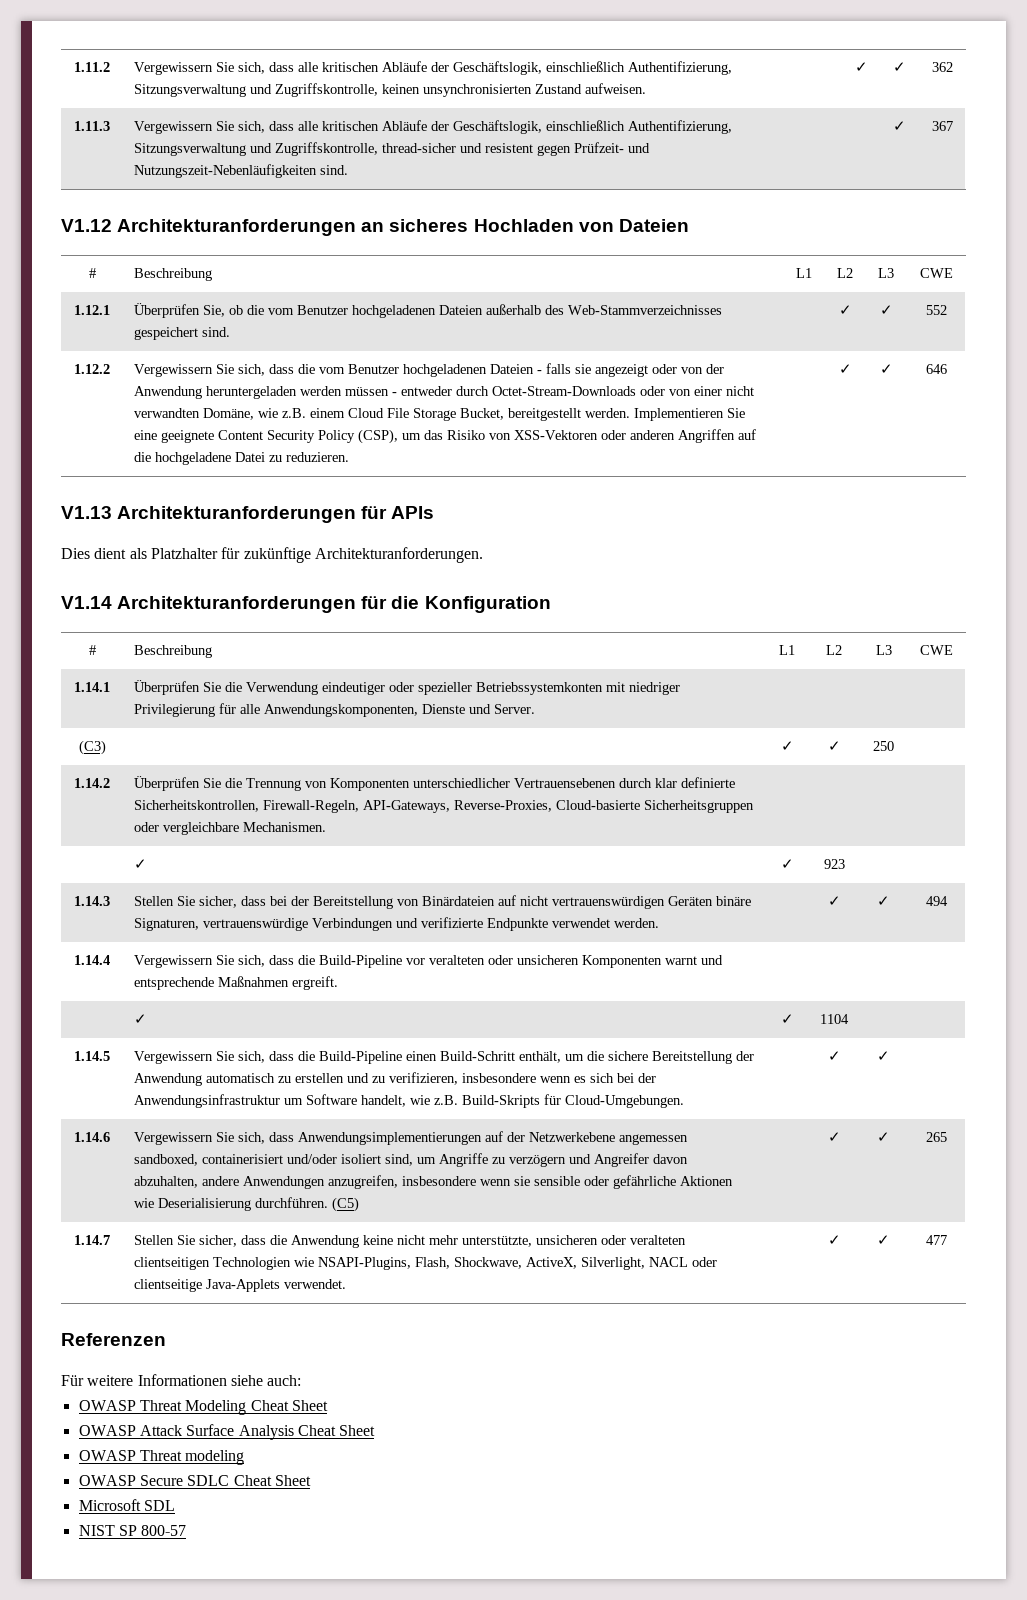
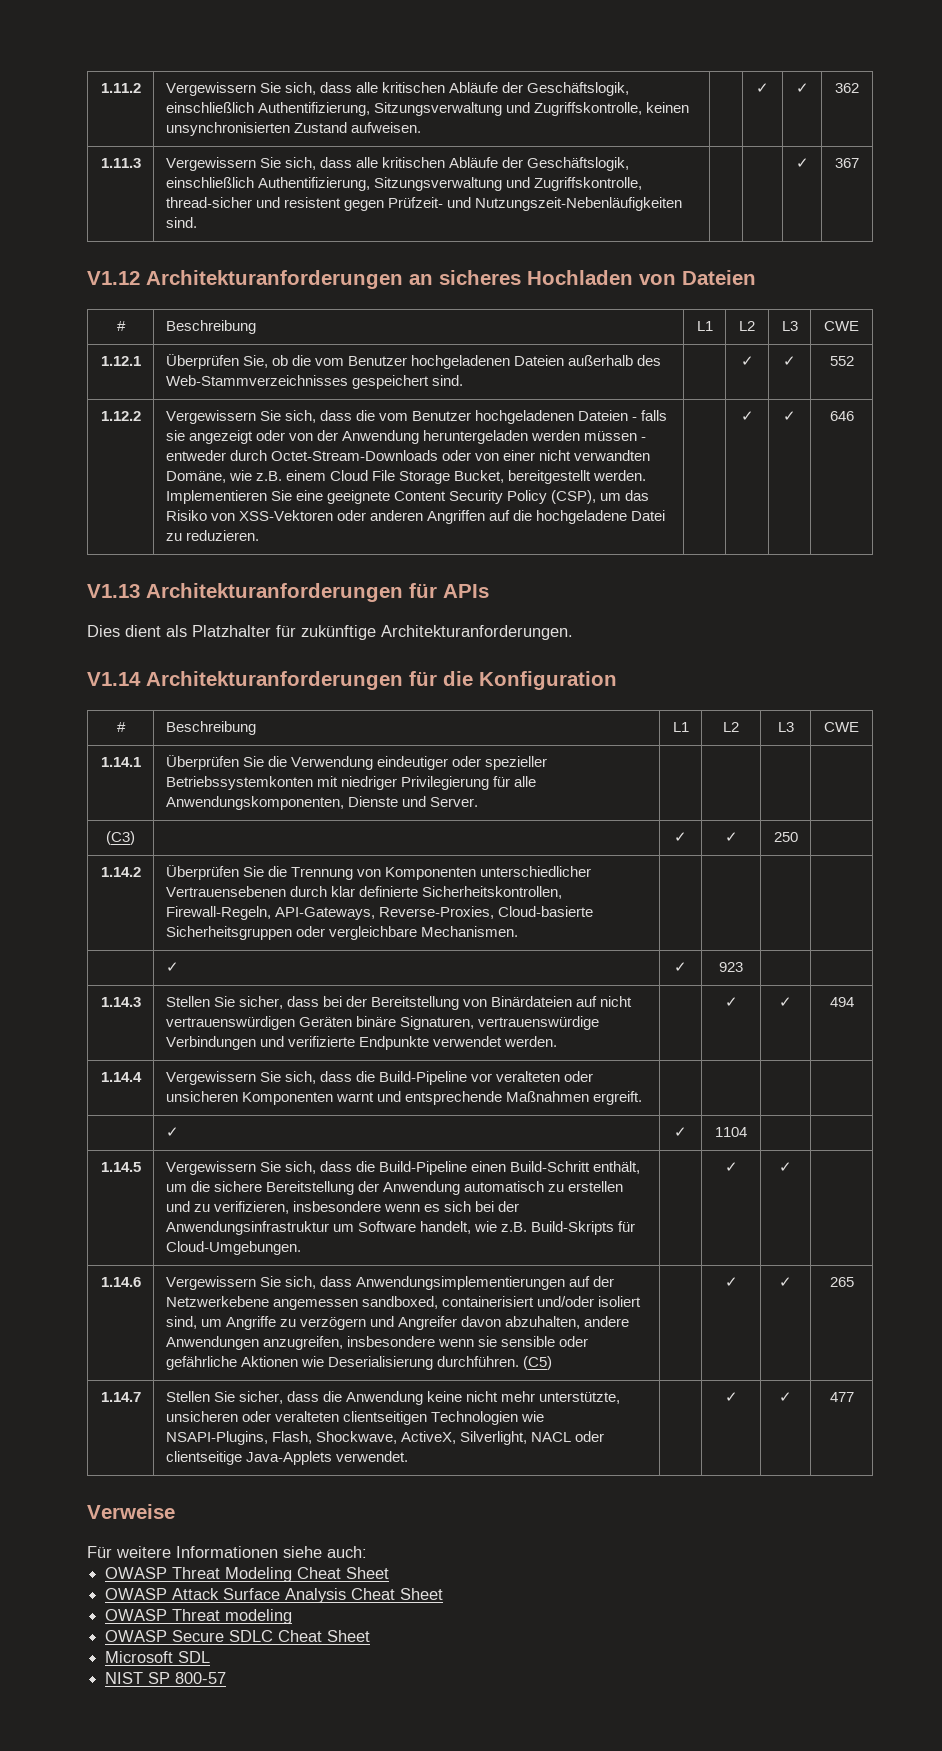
[61,1333,166,1346] Referenzen -> [87,1504,175,1519] Verweise

